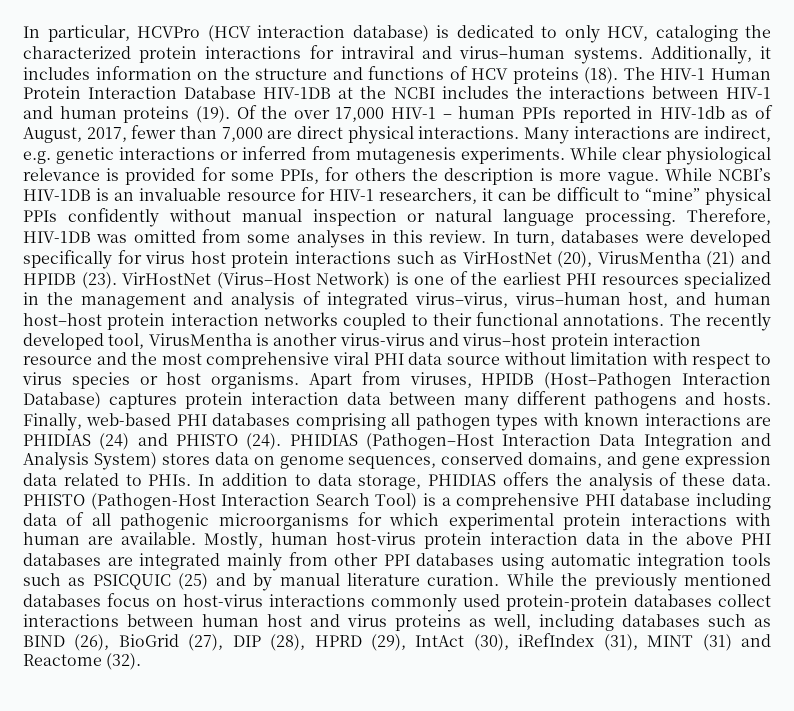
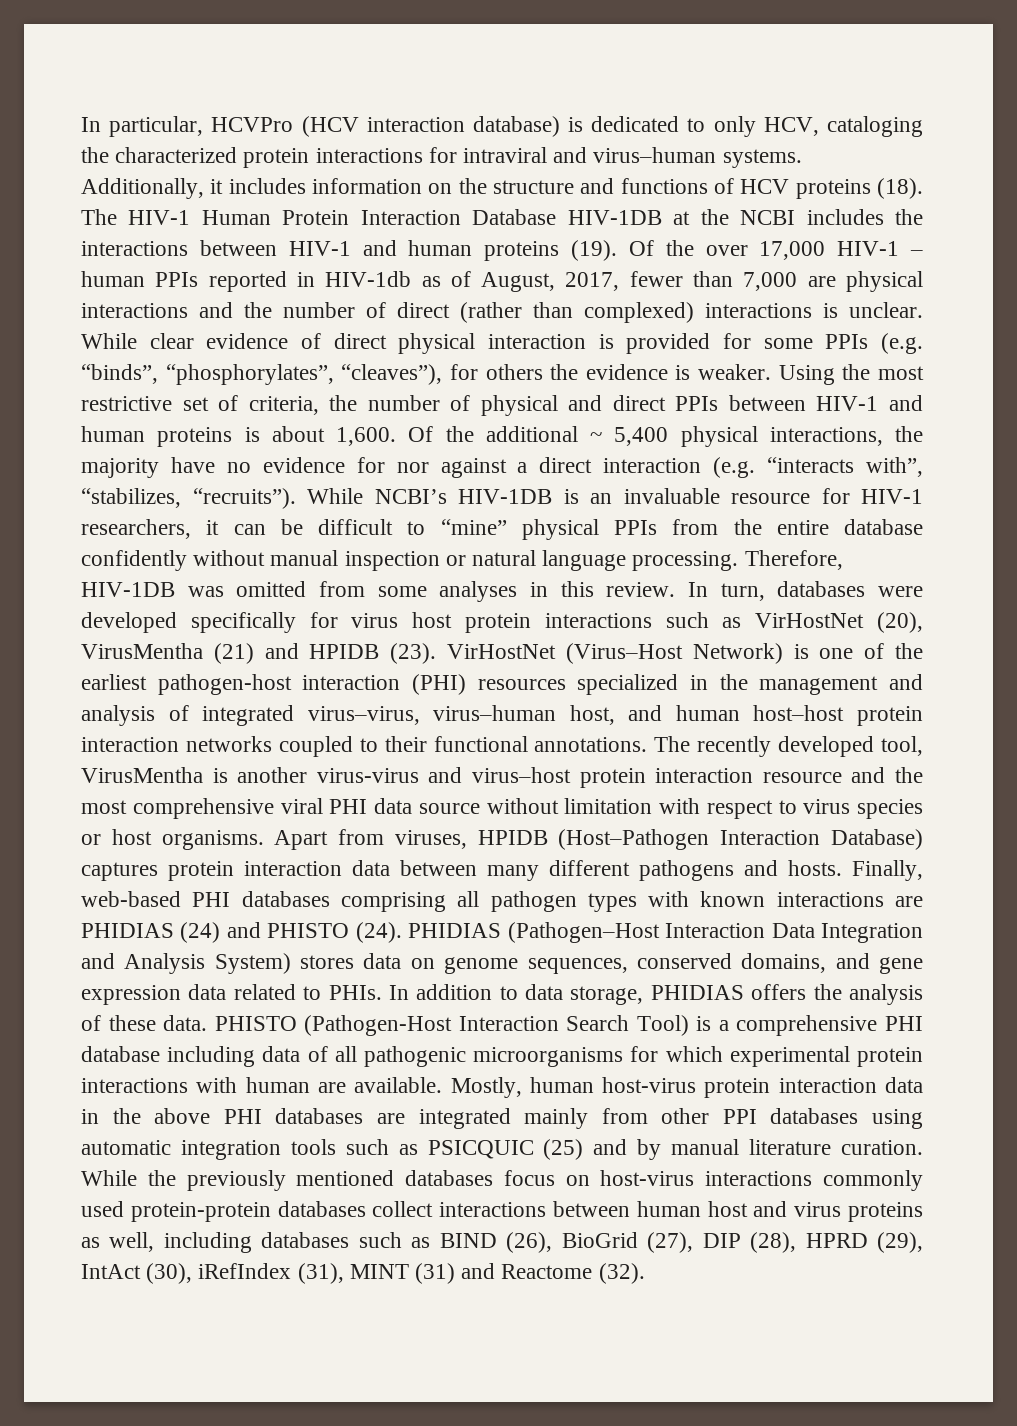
[297,126,771,144] [23,146,772,165] [23,167,659,185] direct physical interactions. Many interactions are indirect, e.g. genetic interactions or inferred from mutagenesis experiments. While clear physiological relevance is provided for some PPIs, for others the description is more vague. -> [845,271,923,292] [81,302,923,323] [81,333,923,354] [81,364,924,385] [81,395,924,416] [81,426,923,447] [81,457,923,478] [81,488,296,509] physical interactions and the number of direct (rather than complexed) interactions is unclear. While clear evidence of direct physical interaction is provided for some PPIs (e.g. “binds”, “phosphorylates”, “cleaves”), for others the evidence is weaker. Using the most restrictive set of criteria, the number of physical and direct PPIs between HIV-1 and human proteins is about 1,600. Of the additional ~ 5,400 physical interactions, the majority have no evidence for nor against a direct interaction (e.g. “interacts with”, “stabilizes, “recruits”).
(57, 216) none -> [672,519,923,535] from the entire database
[566,273,596,285] PHI -> [157,674,466,695] pathogen-host interaction (PHI)

